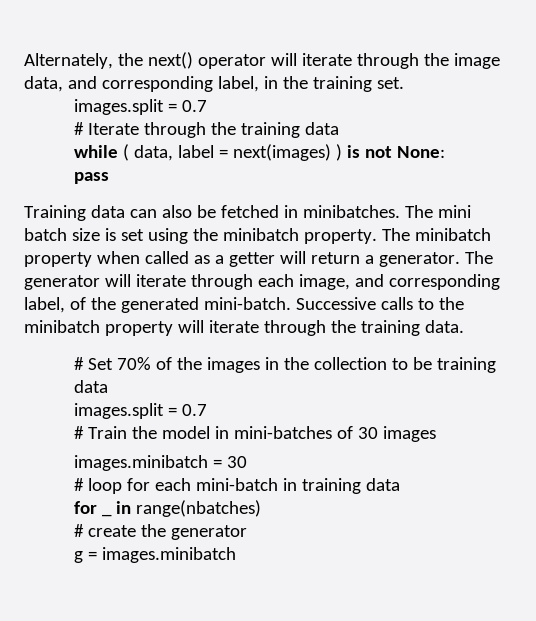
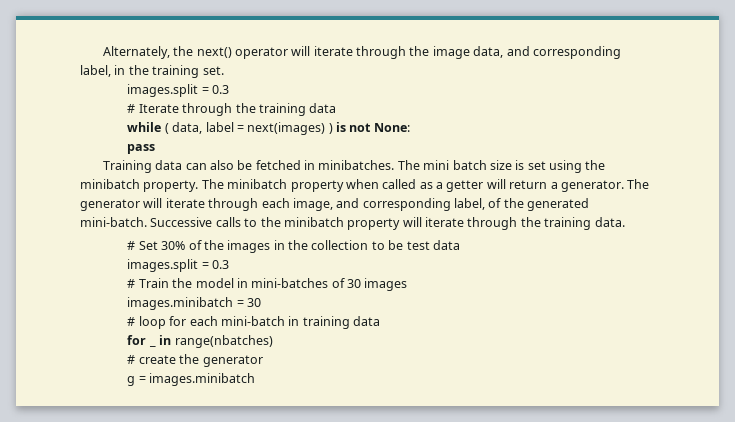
[181,100,207,112] 0.7 -> [212,85,230,94] 0.3
[116,357,151,370] 70% -> [161,241,186,250] 30%
[436,357,496,373] training -> [406,241,430,250] test
[181,404,207,416] 0.7 -> [212,260,230,269] 0.3

